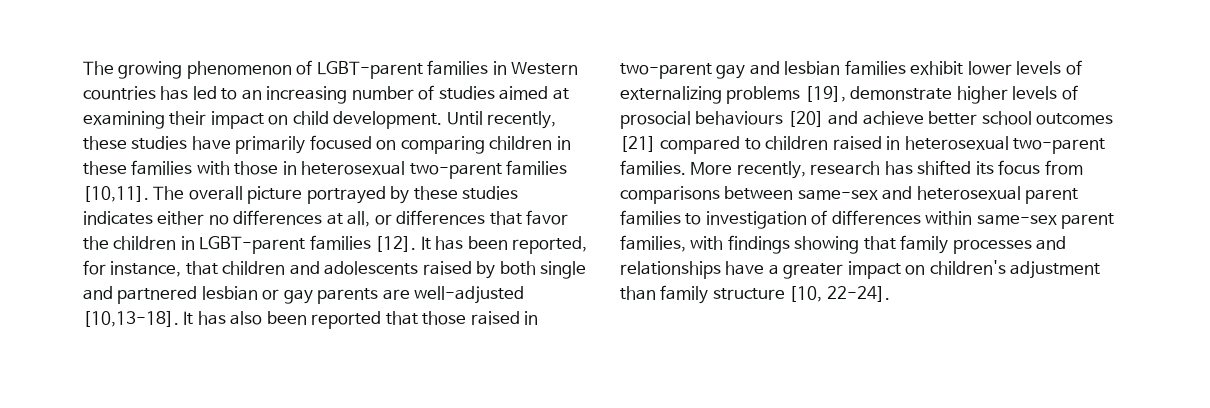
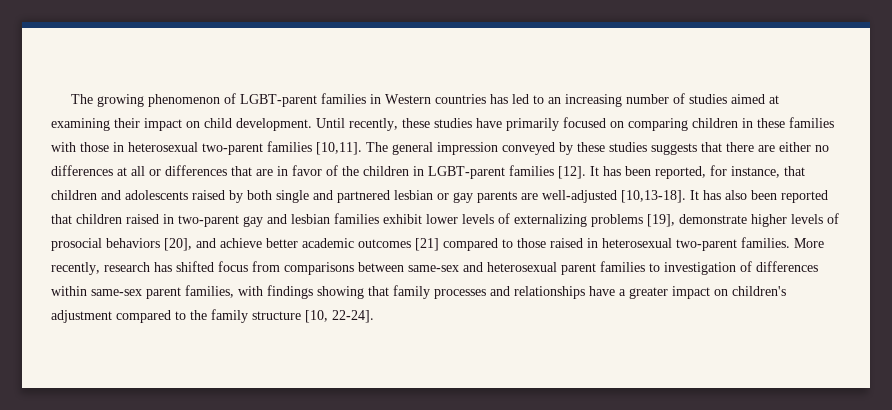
[188,186,519,204] [83,211,153,225] overall picture portrayed by these studies indicates -> [392,142,775,155] general impression conveyed by these studies suggests that there are
[347,211,371,227] all, -> [131,166,145,176] all
[526,210,569,225] favor -> [256,165,338,176] are in favor of
[422,311,467,325] those -> [76,214,122,224] children
[695,111,824,127] behaviours [20] -> [106,238,192,251] behaviors [20],
[981,111,1032,125] school -> [302,238,354,248] academic
[765,136,829,150] children -> [517,238,546,248] those
[975,161,994,175] its -> (214, 266) none
[620,286,656,300] than -> [116,310,207,323] compared to the

